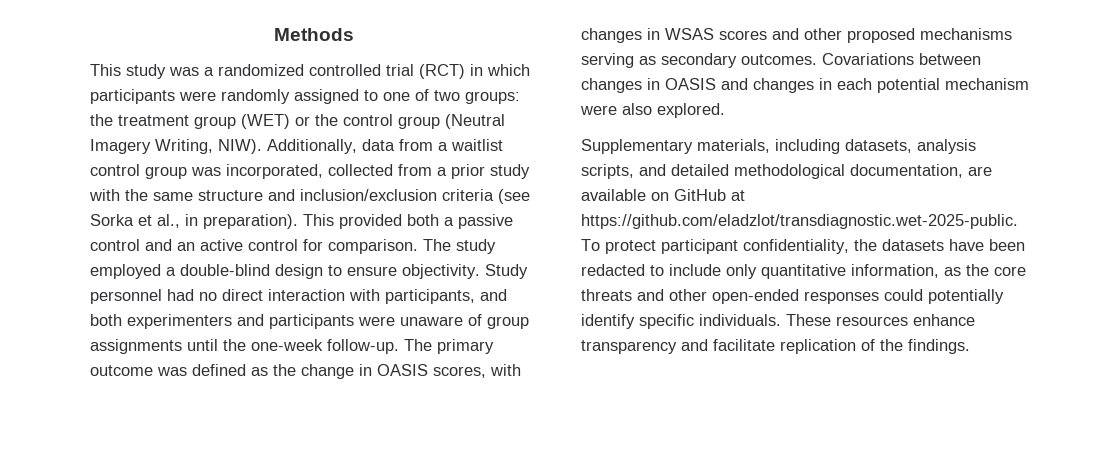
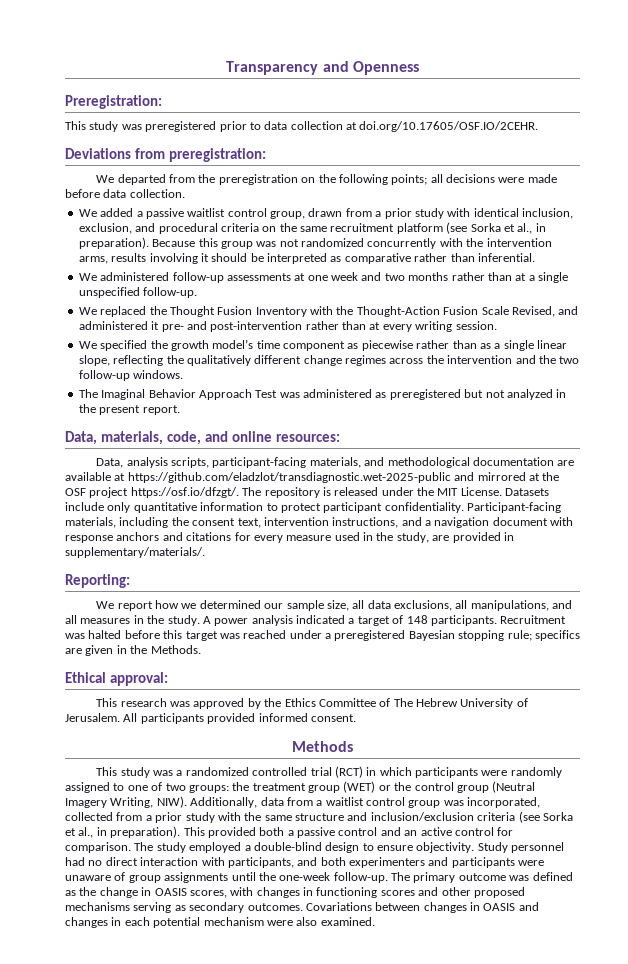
(274, 34) none -> [226,61,419,75] [65,95,162,109] [65,121,539,132] [65,148,266,162] [96,174,557,185] [65,189,185,198] [78,208,573,219] [78,222,546,234] [78,237,552,249] [78,253,535,264] [78,272,568,283] [78,287,198,298] [78,306,579,317] [78,321,497,332] [78,339,567,351] [78,355,580,366] [78,370,184,381] [78,389,567,400] [78,404,180,415] [65,431,340,445] [96,457,575,468] [65,472,560,483] [65,487,550,498] [65,502,561,513] [65,517,574,528] [65,532,514,543] [65,547,205,558] [65,574,130,588] [96,600,573,611] [65,615,567,626] [65,630,580,641] [65,645,201,656] [65,672,168,686] [96,698,528,709] [65,713,356,724] Transparency and Openness // Preregistration: // This study was preregistered prior to data collection at doi.org/10.17605/OSF.IO/2CEHR. // Deviations from preregistration: // We departed from the preregistration on the following points; all decisions were made before data collection. // We added a passive waitlist control group, drawn from a prior study with identical inclusion, exclusion, and procedural criteria on the same recruitment platform (see Sorka et al., in preparation). Because this group was not randomized concurrently with the intervention arms, results involving it should be interpreted as comparative rather than inferential. // We administered follow-up assessments at one week and two months rather than at a single unspecified follow-up. // We replaced the Thought Fusion Inventory with the Thought-Action Fusion Scale Revised, and administered it pre- and post-intervention rather than at every writing session. // We specified the growth model’s time component as piecewise rather than as a single linear slope, reflecting the qualitatively different change regimes across the intervention and the two follow-up windows. // The Imaginal Behavior Approach Test was administered as preregistered but not analyzed in the present report. // Data, materials, code, and online resources: // Data, analysis scripts, participant-facing materials, and methodological documentation are available at https://github.com/eladzlot/transdiagnostic.wet-2025-public and mirrored at the OSF project https://osf.io/dfzgt/. The repository is released under the MIT License. Datasets include only quantitative information to protect participant confidentiality. Participant-facing materials, including the consent text, intervention instructions, and a navigation document with response anchors and citations for every measure used in the study, are provided in supplementary/materials/. // Reporting: // We report how we determined our sample size, all data exclusions, all manipulations, and all measures in the study. A power analysis indicated a target of 148 participants. Recruitment was halted before this target was reached under a preregistered Bayesian stopping rule; specifics are given in the Methods. // Ethical approval: // This research was approved by the Ethics Committee of The Hebrew University of Jerusalem. All participants provided informed consent. //
[665,28,714,40] WSAS -> [316,887,378,898] functioning
[657,103,725,118] [581,139,976,154] [581,164,992,179] [581,189,745,201] [581,214,1018,229] [581,239,1025,254] [581,264,1026,279] [581,289,1004,304] [581,314,975,329] [581,339,970,354] explored. // Supplementary materials, including datasets, analysis scripts, and detailed methodological documentation, are available on GitHub at https://github.com/eladzlot/transdiagnostic.wet-2025-public. To protect participant confidentiality, the datasets have been redacted to include only quantitative information, as the core threats and other open-ended responses could potentially identify specific individuals. These resources enhance transparency and facilitate replication of the findings. -> [320,917,375,926] examined.

